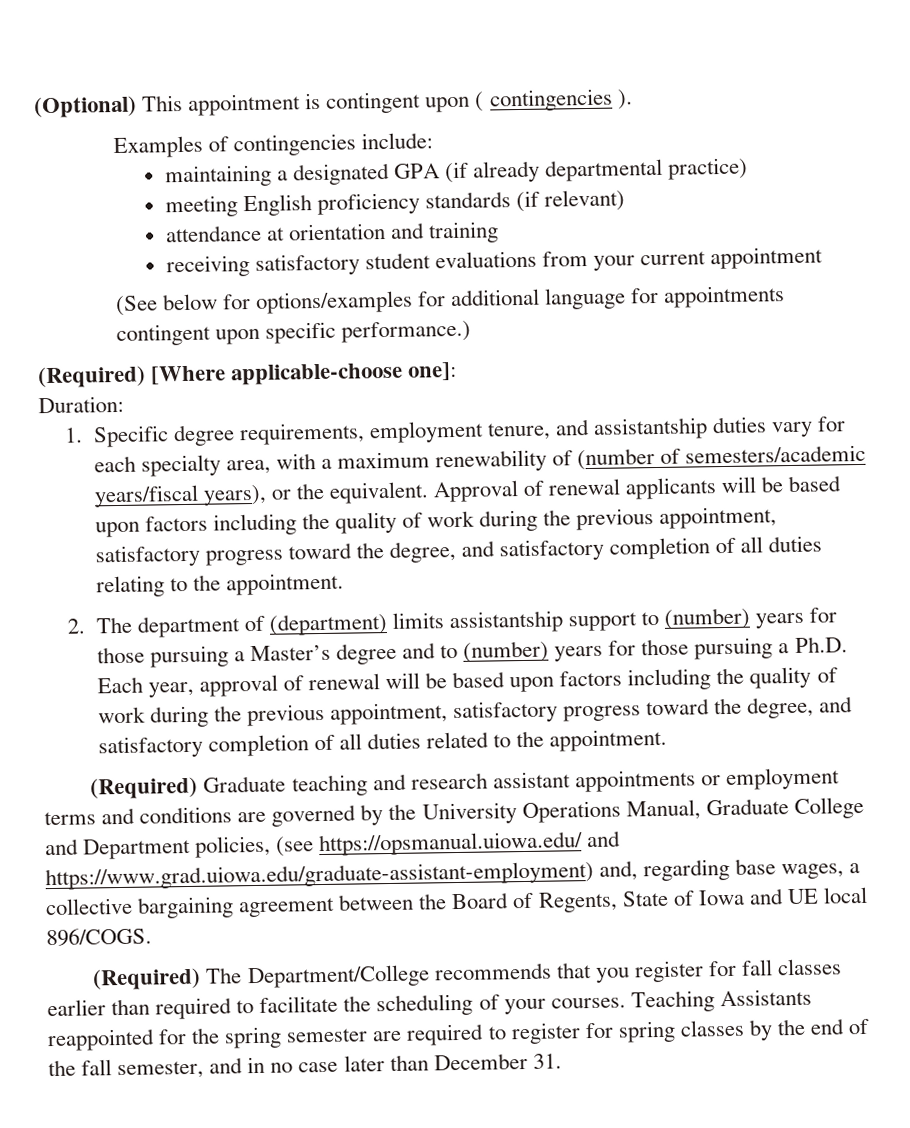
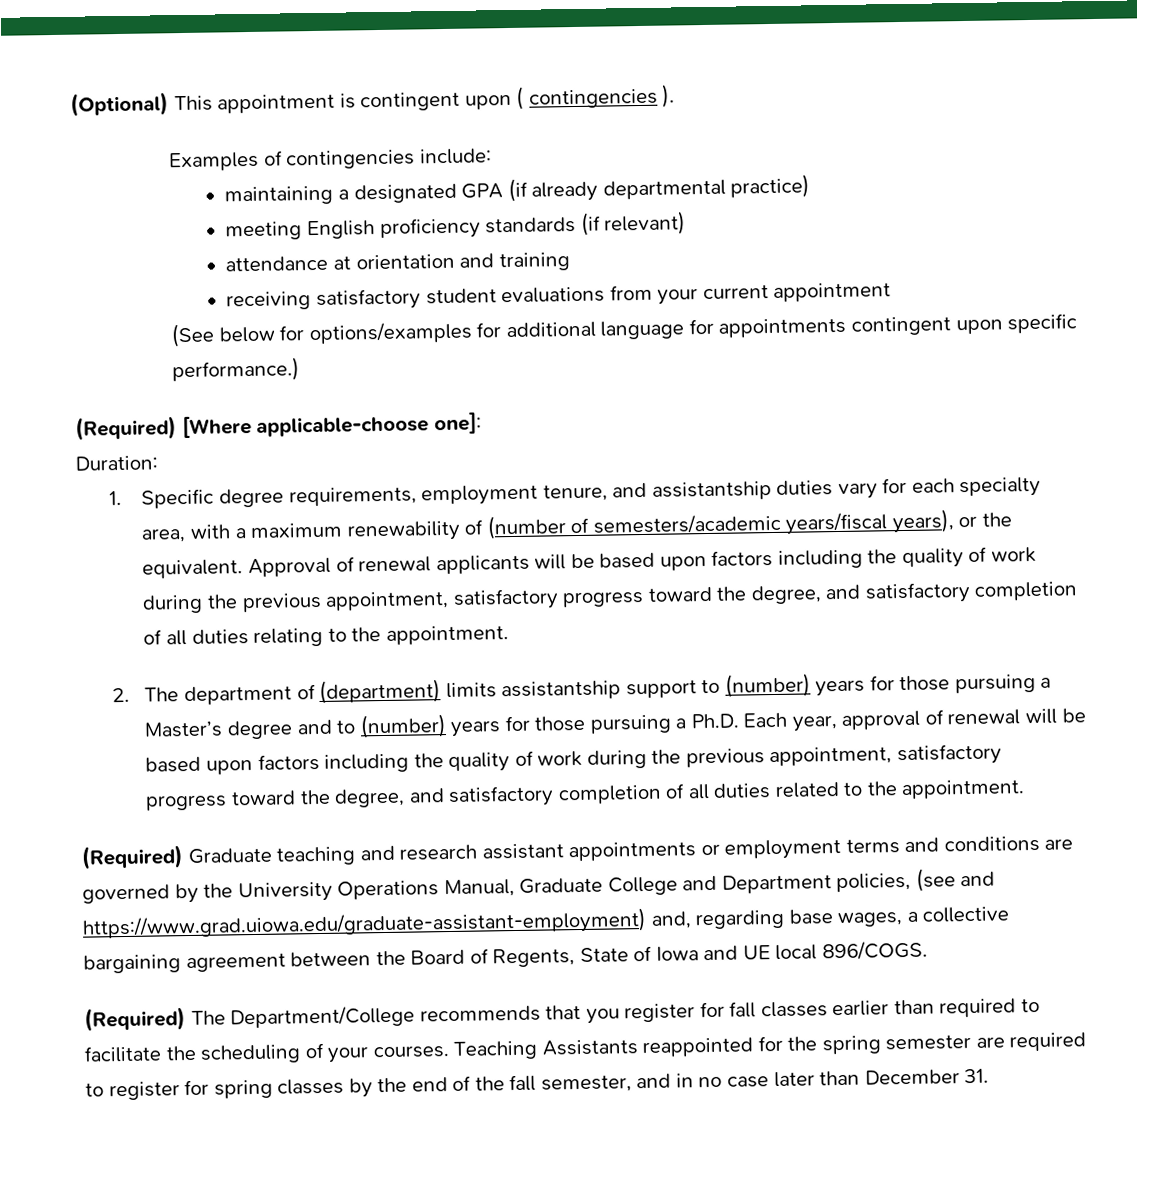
[319,831,584,857] https://opsmanual.uiowa.edu/ -> (956, 880) none

